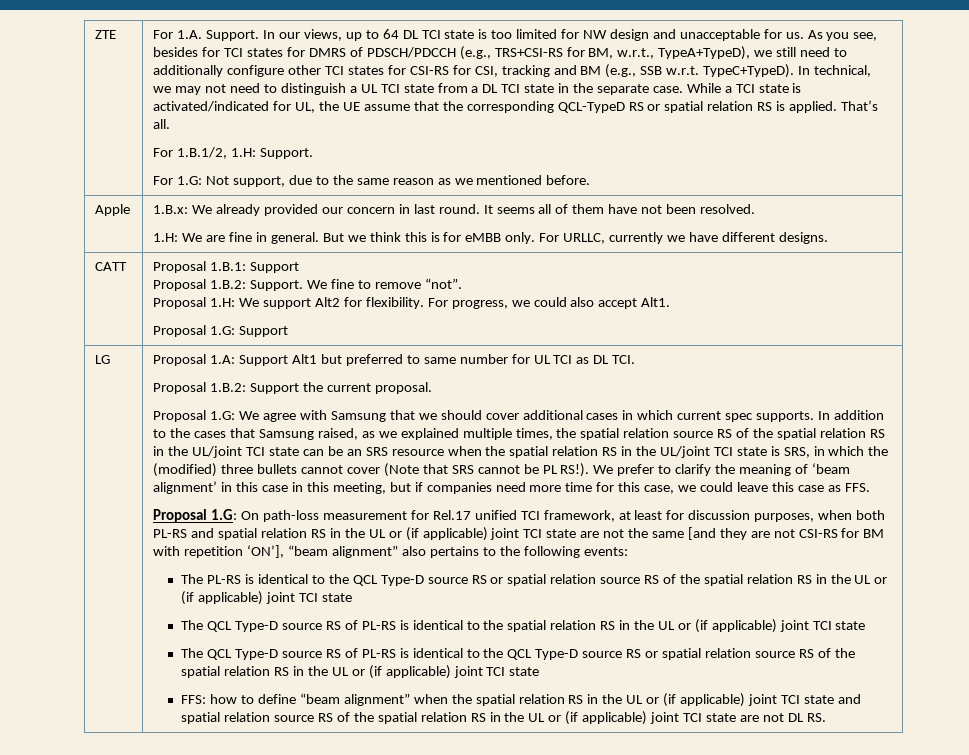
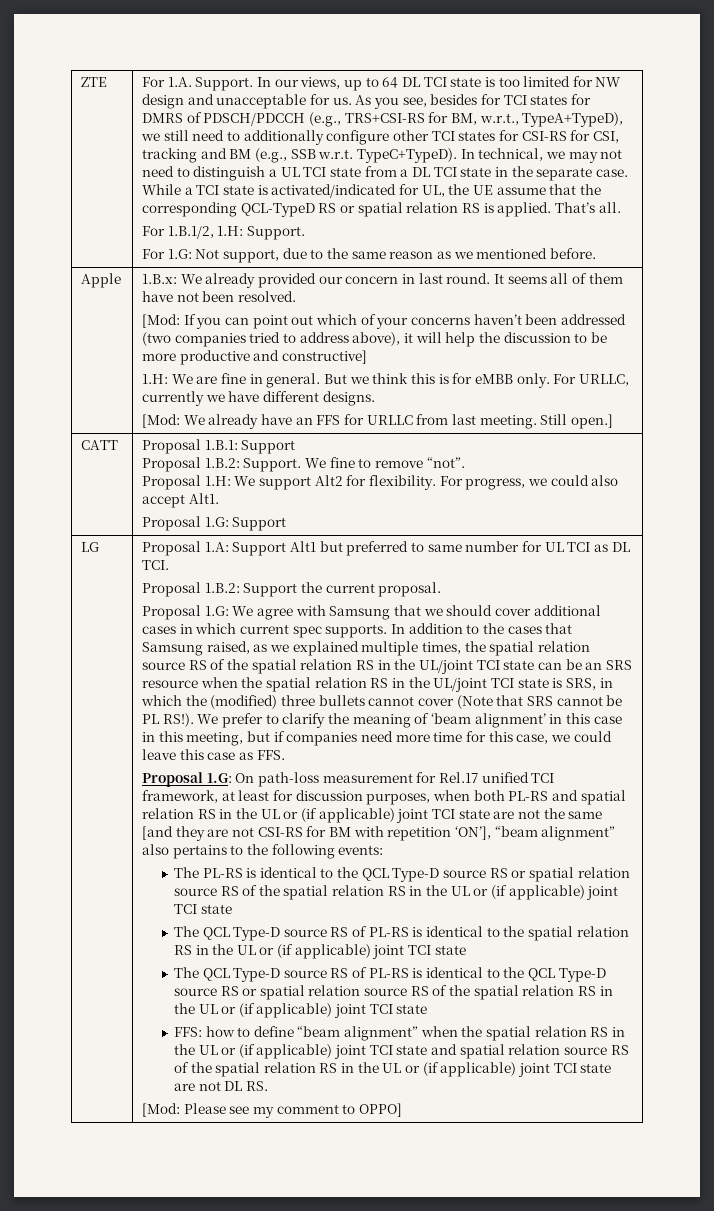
(755, 209) none -> [142,314,626,329] [142,332,607,347] [142,350,368,365] // [Mod: If you can point out which of your concerns haven’t been addressed (two companies tried to address above), it will help the discussion to be more productive and constructive]
(828, 238) none -> [142,414,613,429] // [Mod: We already have an FFS for URLLC from last meeting. Still open.]
(826, 717) none -> [142,1103,402,1118] // [Mod: Please see my comment to OPPO]

